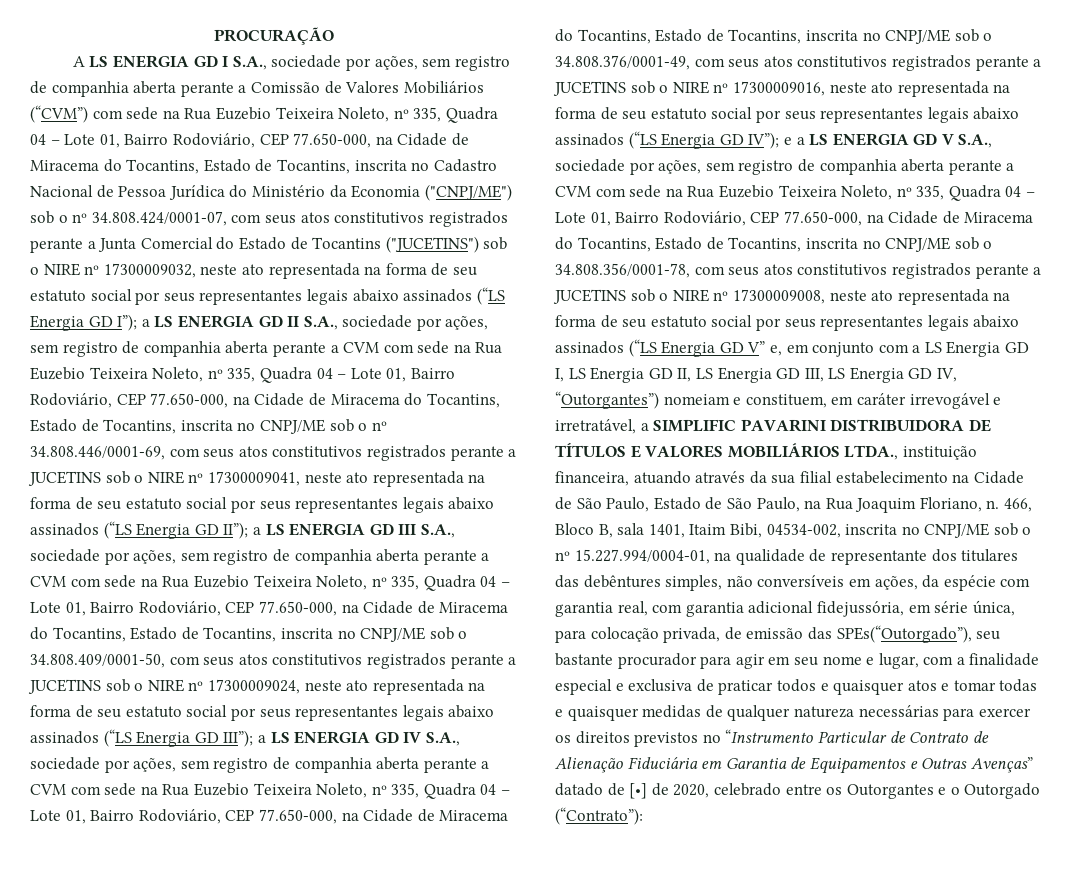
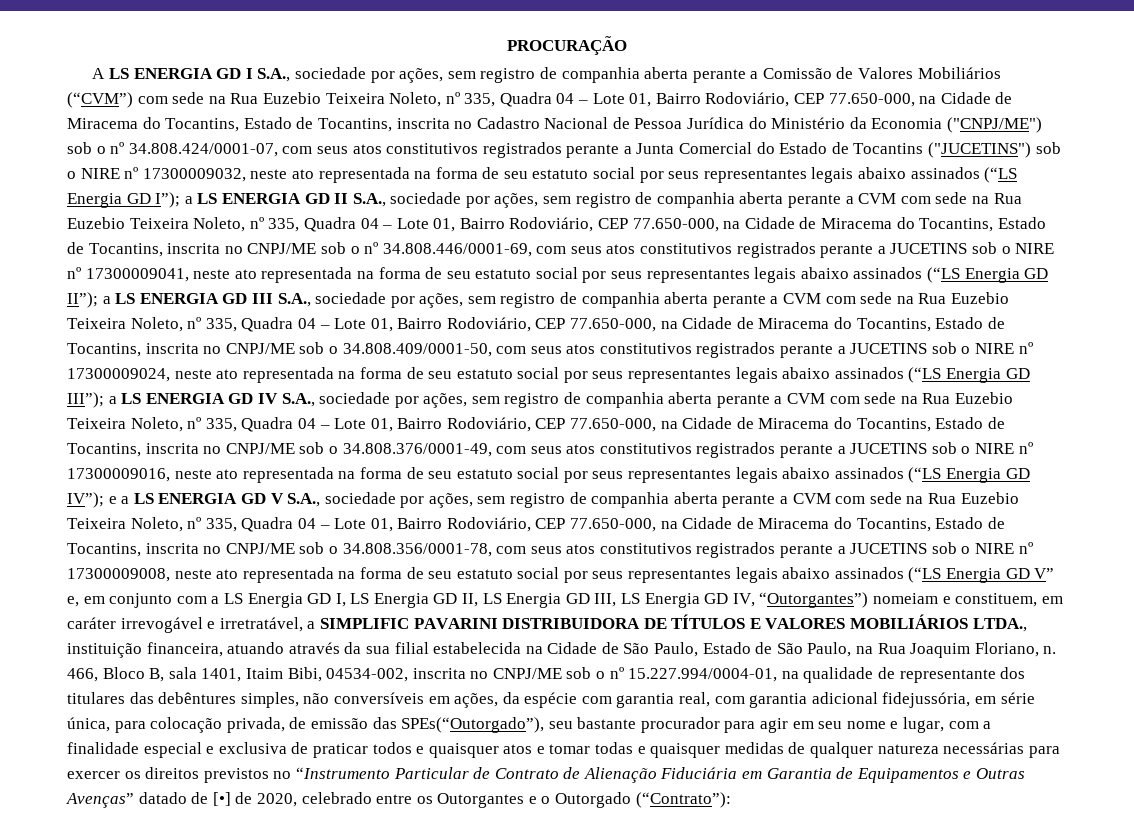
[835,471,948,484] estabelecimento -> [433,642,522,654] estabelecida

